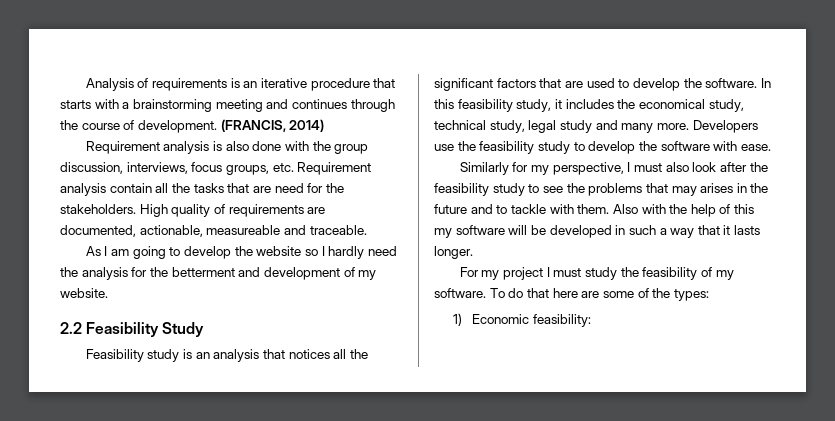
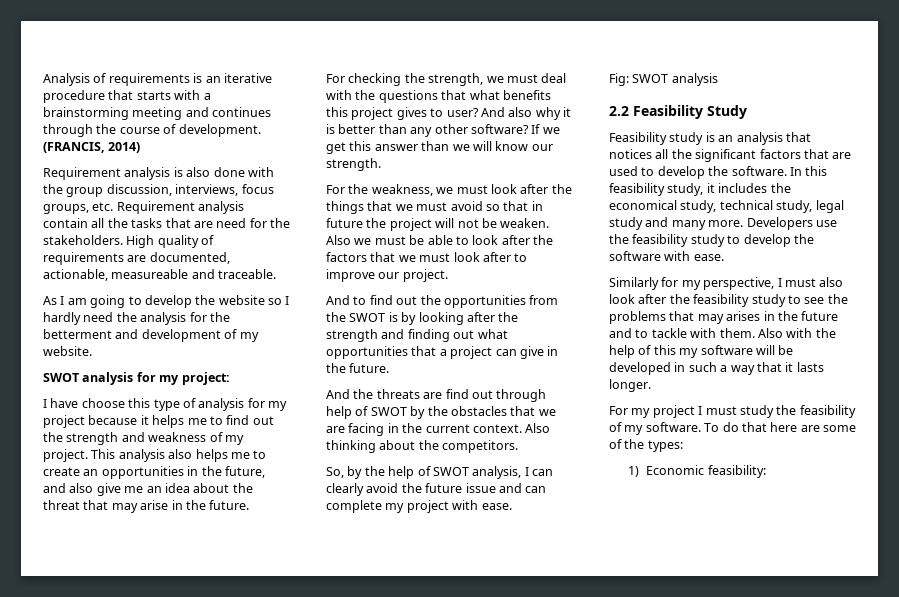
(108, 293) none -> [43,372,230,385] [43,398,287,411] [43,415,274,428] [43,432,244,445] [43,449,267,462] [43,466,265,479] [43,483,253,496] [43,500,250,513] [326,73,567,86] [326,90,551,103] [326,107,571,120] [326,124,560,137] [326,141,553,154] [326,158,381,171] [326,184,572,196] [326,201,543,214] [326,218,550,231] [326,235,553,245] [326,252,528,262] [326,269,448,282] [326,295,559,308] [326,312,519,325] [326,329,508,342] [326,346,559,359] [326,363,390,373] [326,389,547,402] [326,406,556,419] [326,423,551,436] [326,440,519,453] [326,466,553,479] [326,483,547,496] [326,500,512,513] [609,73,718,86] // SWOT analysis for my project: // I have choose this type of analysis for my project because it helps me to find out the strength and weakness of my project. This analysis also helps me to create an opportunities in the future, and also give me an idea about the threat that may arise in the future. // For checking the strength, we must deal with the questions that what benefits this project gives to user? And also why it is better than any other software? If we get this answer than we will know our strength. // For the weakness, we must look after the things that we must avoid so that in future the project will not be weaken. Also we must be able to look after the factors that we must look after to improve our project. // And to find out the opportunities from the SWOT is by looking after the strength and finding out what opportunities that a project can give in the future. // And the threats are find out through help of SWOT by the obstacles that we are facing in the current context. Also thinking about the competitors. // So, by the help of SWOT analysis, I can clearly avoid the future issue and can complete my project with ease. // Fig: SWOT analysis

